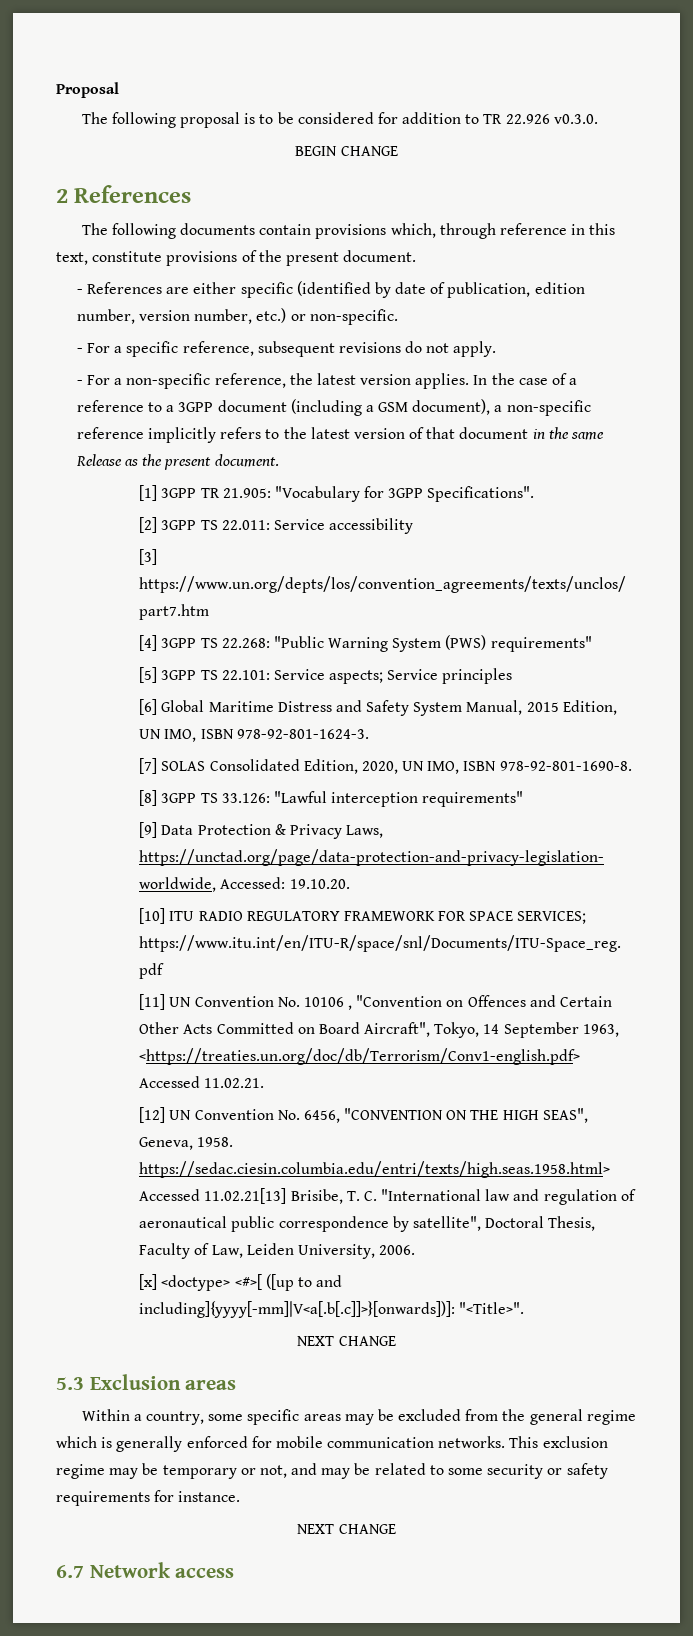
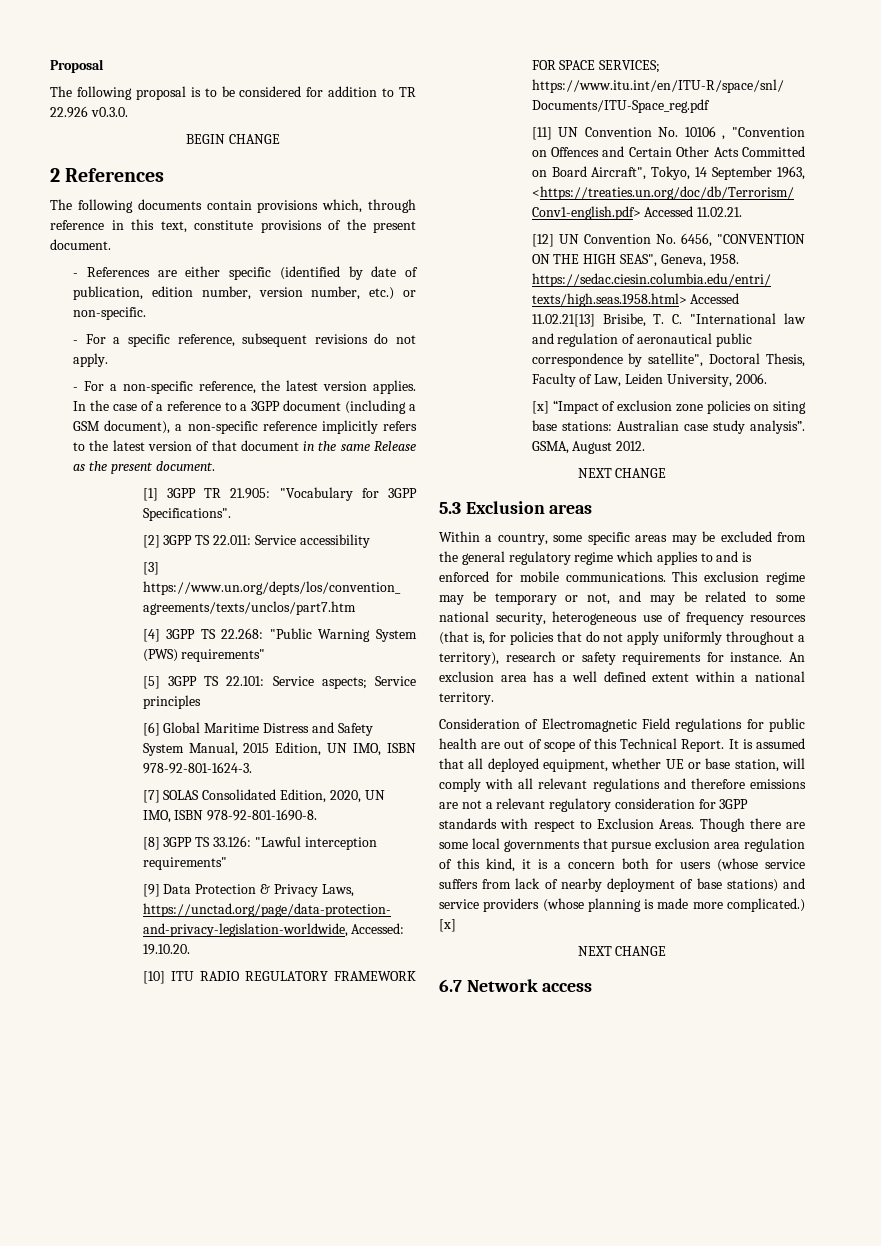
[161,1274,343,1291] [139,1301,525,1318] <doctype> <#>[ ([up to and including]{yyyy[-mm]|V<a[.b[.c]]>}[onwards])]: "<Title>". -> [552,400,806,414] [531,420,806,434] [531,441,646,454] “Impact of exclusion zone policies on siting base stations: Australian case study analysis”. GSMA, August 2012.
(583, 1417) none -> [508,551,571,565] regulatory
[101,1436,183,1452] is generally -> [656,551,753,565] applies to and is
[327,1436,506,1448] communication networks. -> [565,572,666,582] communications.
[487,1464,544,1479] security -> [439,611,806,625] [439,631,805,645] [439,651,556,665] national security, heterogeneous use of frequency resources (that is, for policies that do not apply uniformly throughout a territory), research
(241, 1496) none -> [788,652,805,662] [439,671,805,682] [439,692,494,705] [439,718,805,732] [439,738,805,752] [439,758,805,772] [439,778,806,792] [439,798,749,812] [439,818,805,832] [439,838,805,852] [439,858,805,872] [439,878,805,892] [439,898,805,912] [439,919,456,932] An exclusion area has a well defined extent within a national territory. // Consideration of Electromagnetic Field regulations for public health are out of scope of this Technical Report. It is assumed that all deployed equipment, whether UE or base station, will comply with all relevant regulations and therefore emissions are not a relevant regulatory consideration for 3GPP standards with respect to Exclusion Areas. Though there are some local governments that pursue exclusion area regulation of this kind, it is a concern both for users (whose service suffers from lack of nearby deployment of base stations) and service providers (whose planning is made more complicated.) [x]

